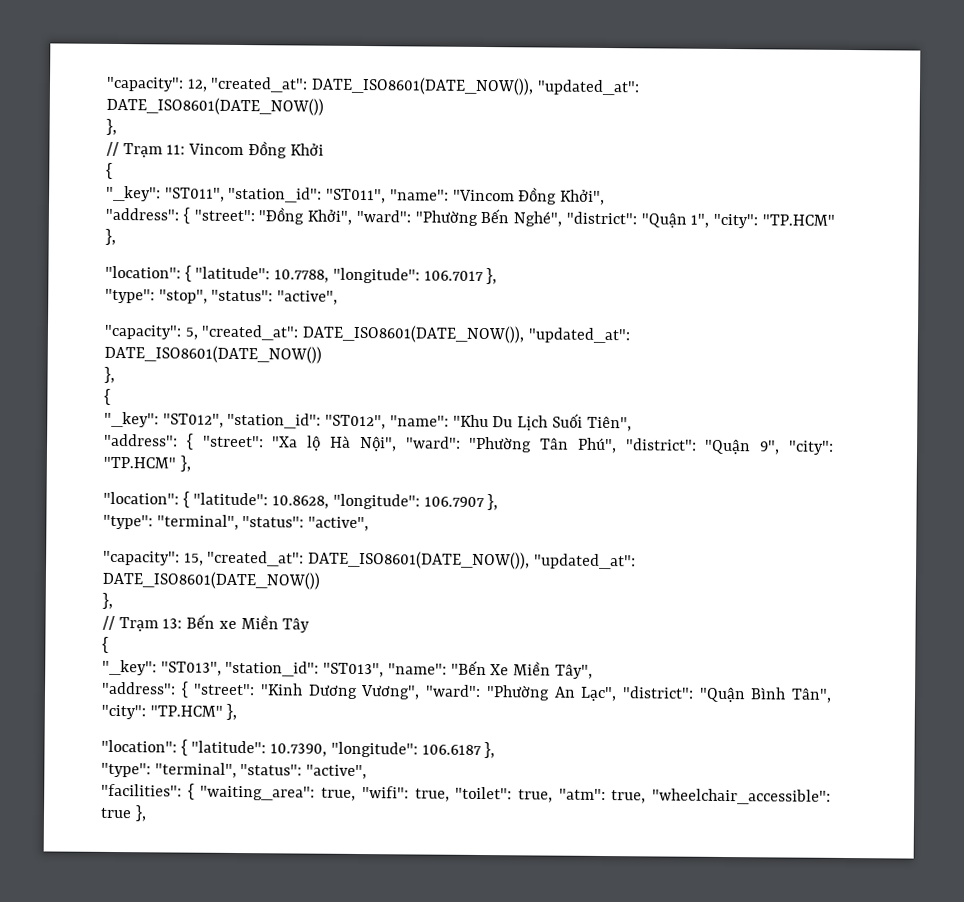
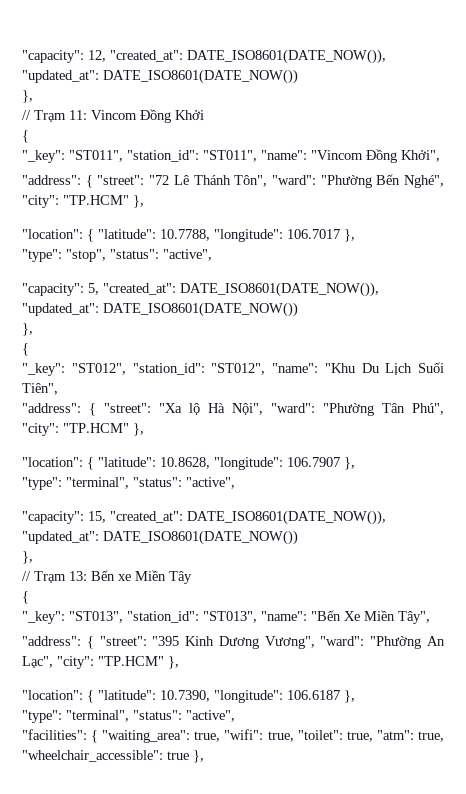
[258,207,353,225] "Đồng Khởi", -> [149,175,268,187] "72 Lê Thánh Tôn",
[565,211,710,228] "district": "Quận 1", -> (444, 181) none
[625,438,781,455] "district": "Quận 9", -> (444, 409) none
[260,683,304,696] "Kinh -> [152,636,215,646] "395 Kinh
[621,686,833,703] "district": "Quận Bình Tân", -> (53, 662) none

